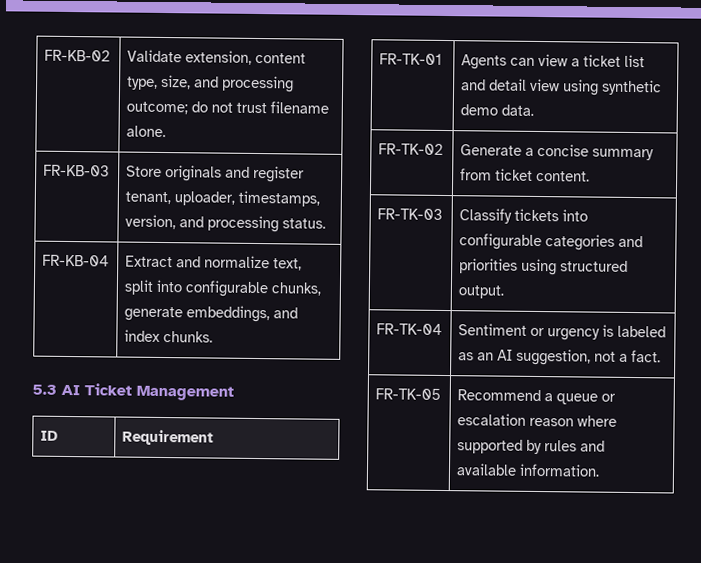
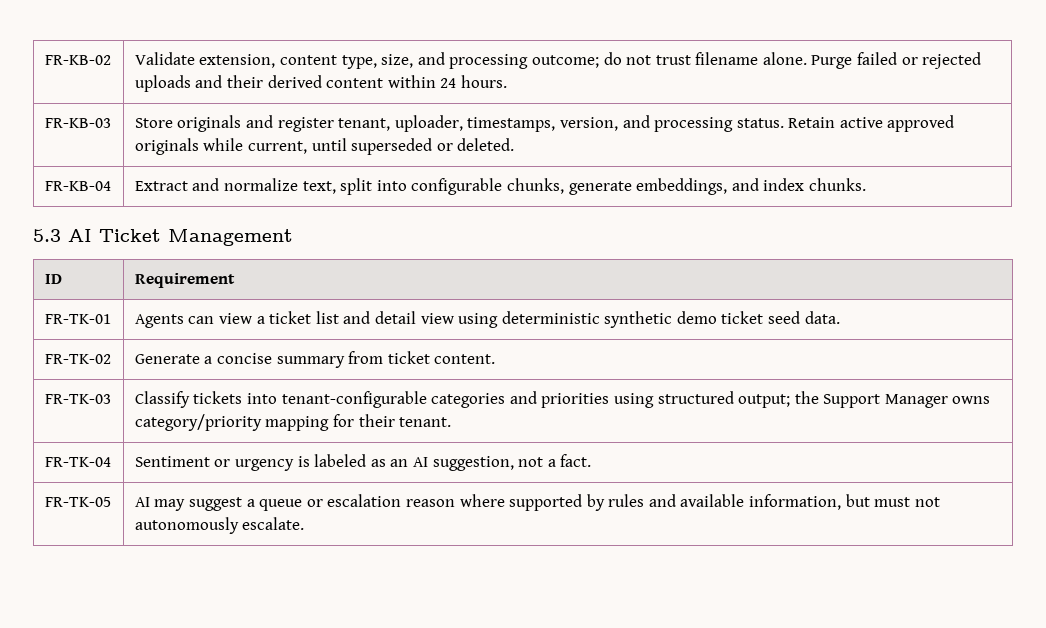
(167, 131) none -> [811,52,982,69] [134,75,507,92] Purge failed or rejected uploads and their derived content within 24 hours.
(327, 223) none -> [788,115,955,132] [134,138,515,155] Retain active approved originals while current, until superseded or deleted.
(600, 87) none -> [501,311,600,324] deterministic
(499, 110) none -> [721,311,801,324] ticket seed
[459,233,543,251] configurable -> [281,391,427,408] tenant-configurable
[458,285,505,299] output. -> [738,391,991,408] [134,414,452,431] output; the Support Manager owns category/priority mapping for their tenant.
[457,389,542,402] Recommend -> [134,497,242,511] AI may suggest
[519,463,601,477] information. -> [749,494,940,510] [134,517,305,534] information, but must not autonomously escalate.

